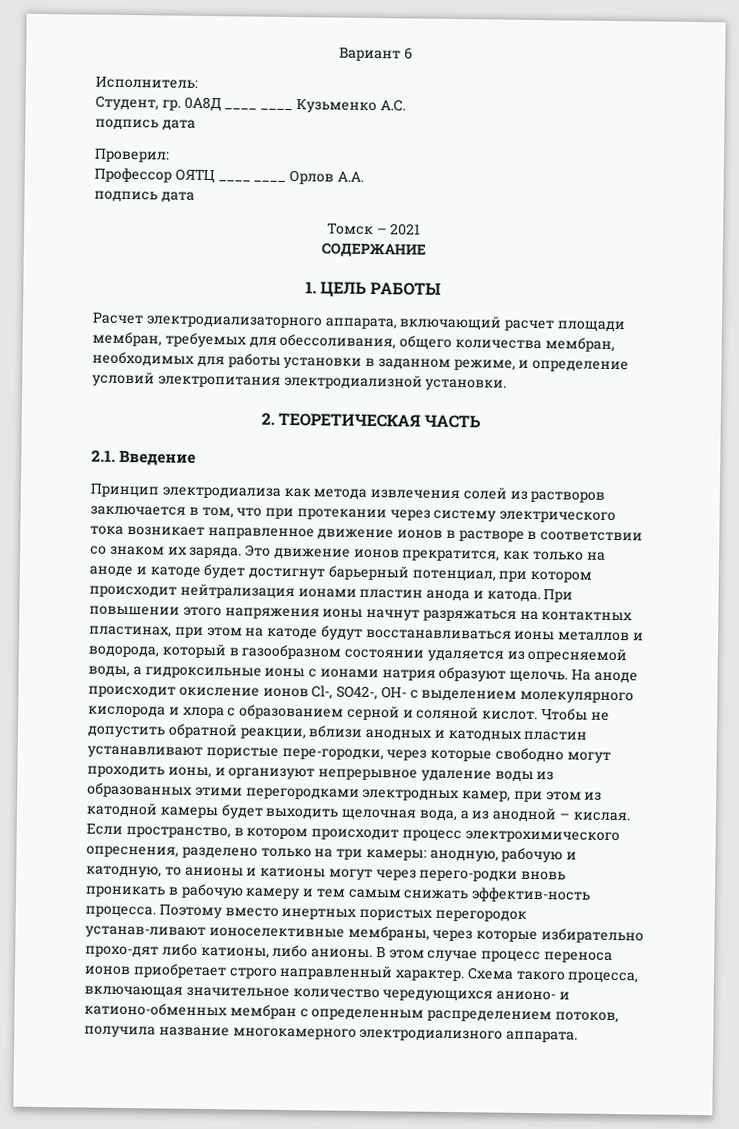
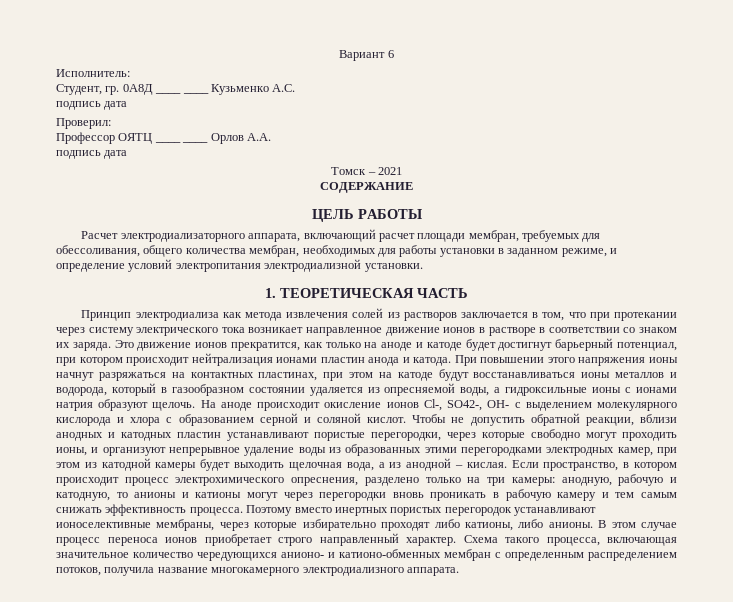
[304,281,317,294] 1. -> (413, 187) none
[260,412,275,425] 2. -> [265,288,276,298] 1.
[91,449,197,466] // 2.1. Введение -> (468, 293) none
[281,747,384,761] пере-городки, -> [371,432,441,441] перегородки,
[419,869,519,882] перего-родки -> [319,492,387,501] перегородки
[471,887,592,903] эффектив-ность -> [105,504,187,516] эффективность
[85,925,206,939] устанав-ливают -> [514,507,596,516] устанавливают
[85,945,159,958] прохо-дят -> [381,522,431,531] проходят

